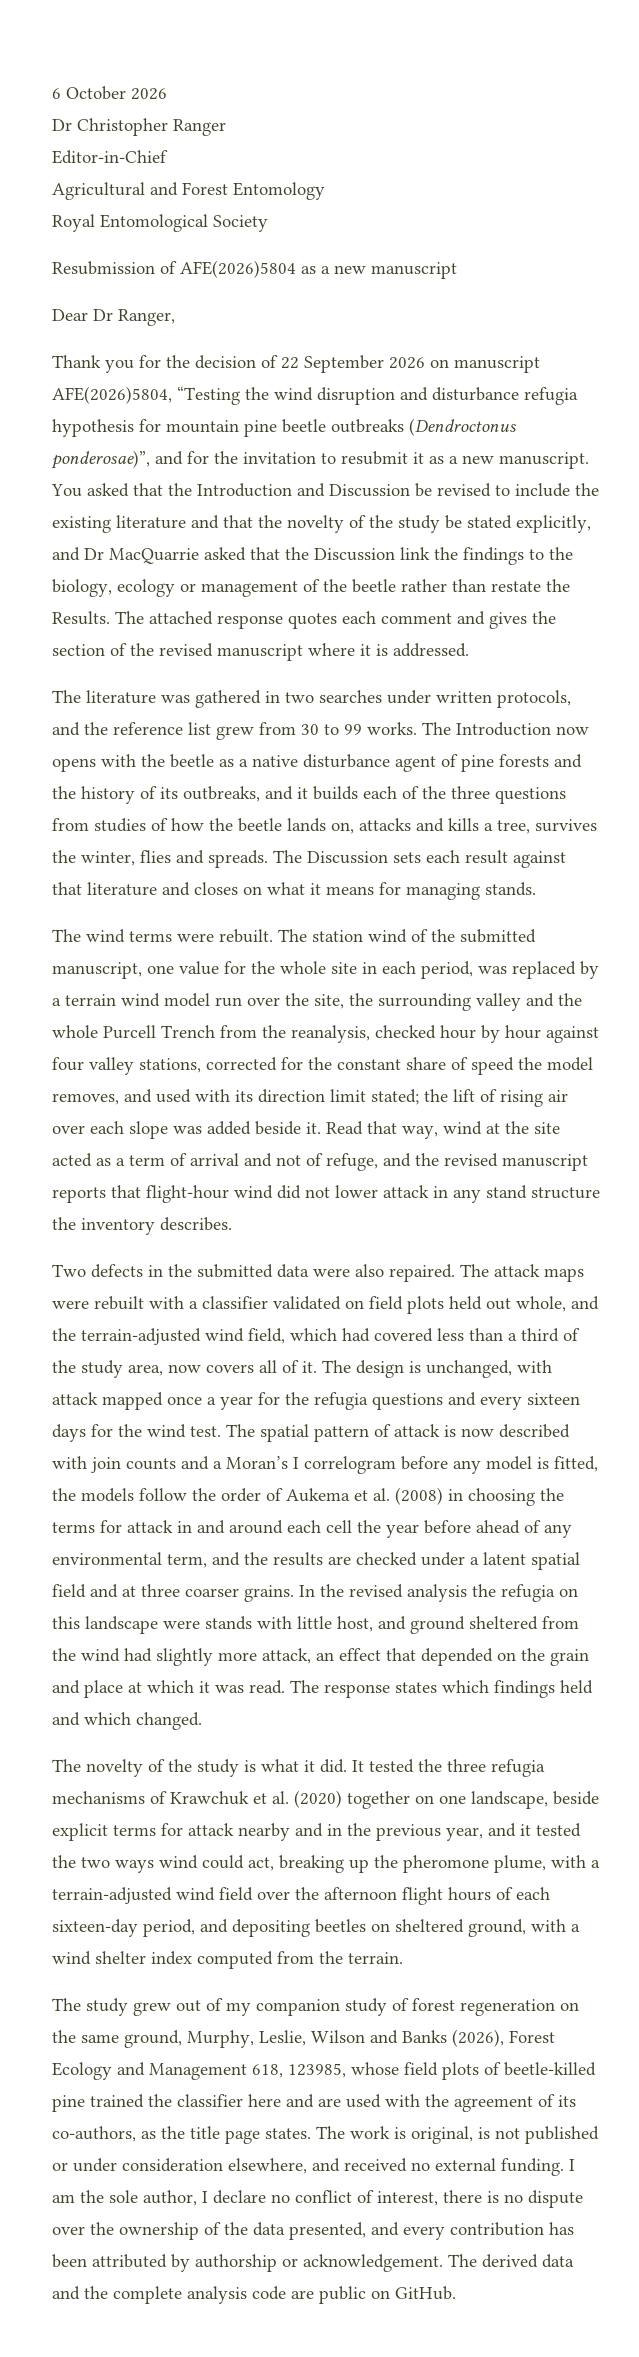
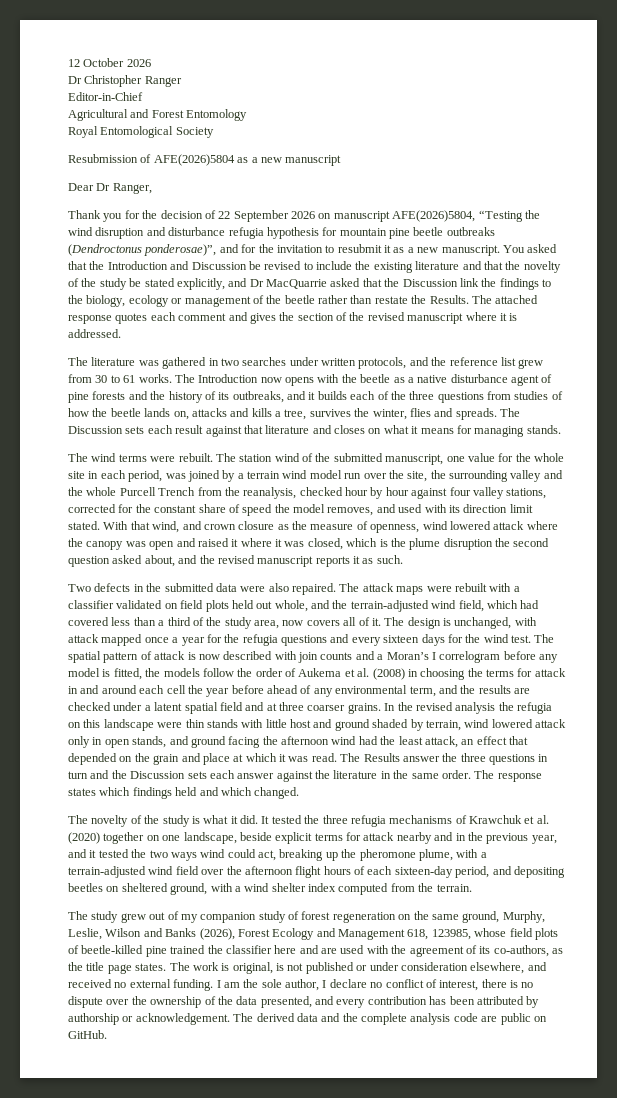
[52,88,61,99] 6 -> [68,59,80,67] 12
[344,724,362,735] 99 -> [123,375,136,383] 61
[512,961,576,979] replaced -> [187,470,220,482] joined
[371,1089,568,1107] [52,1121,560,1139] [52,1153,378,1171] stated; the lift of rising air over each slope was added beside it. Read that way, wind at the site acted as a term of arrival and not of refuge, -> [68,521,558,533] [68,538,550,550] [68,555,175,567] stated. With that wind, and crown closure as the measure of openness, wind lowered attack where the canopy was open and raised it where it was closed, which is the plume disruption the second question asked about,
[111,1185,600,1203] [52,1217,232,1235] that flight-hour wind did not lower attack in any stand structure the inventory describes. -> [353,555,403,564] it as such.
(200, 1624) none -> [185,719,205,728] thin
[337,1616,579,1634] [52,1648,257,1666] host, and ground sheltered from the wind had slightly more -> [290,719,566,731] [68,736,423,748] host and ground shaded by terrain, wind lowered attack only in open stands, and ground facing the afternoon wind had the least
(319, 1686) none -> [363,753,549,765] [68,770,495,782] Results answer the three questions in turn and the Discussion sets each answer against the literature in the same order. The

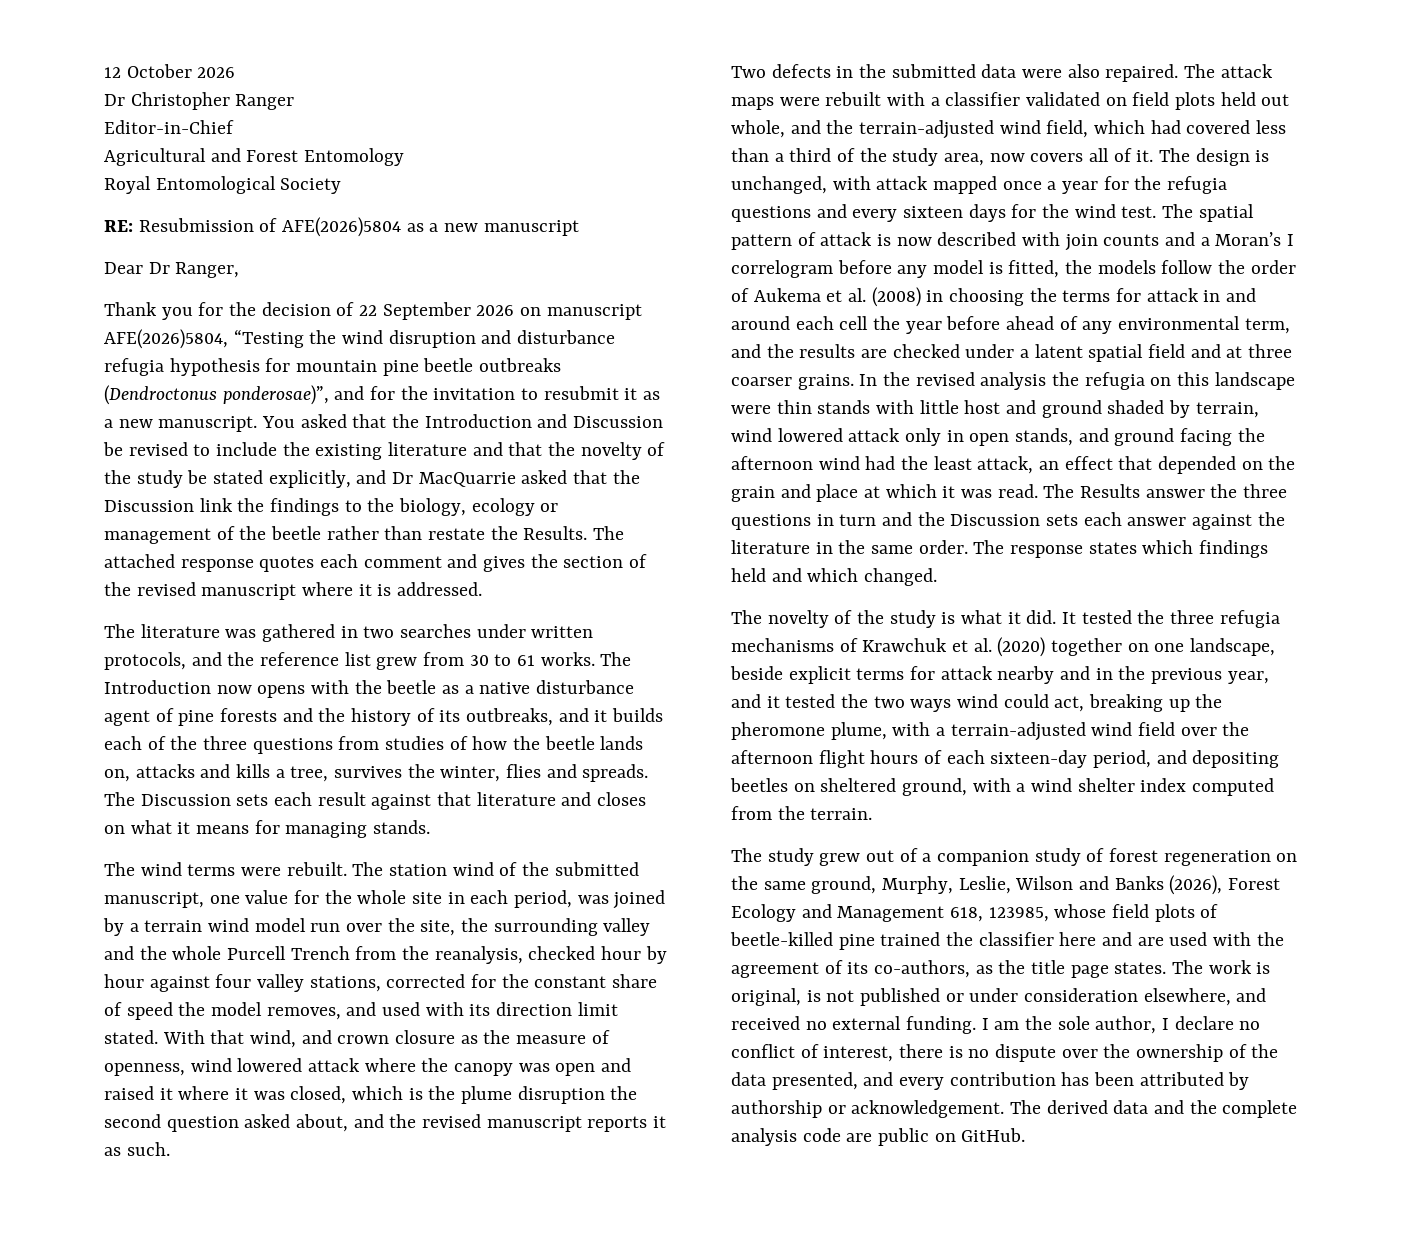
(214, 132) none -> [104,220,133,232] RE:
[180,914,198,923] my -> [922,853,932,862] a

